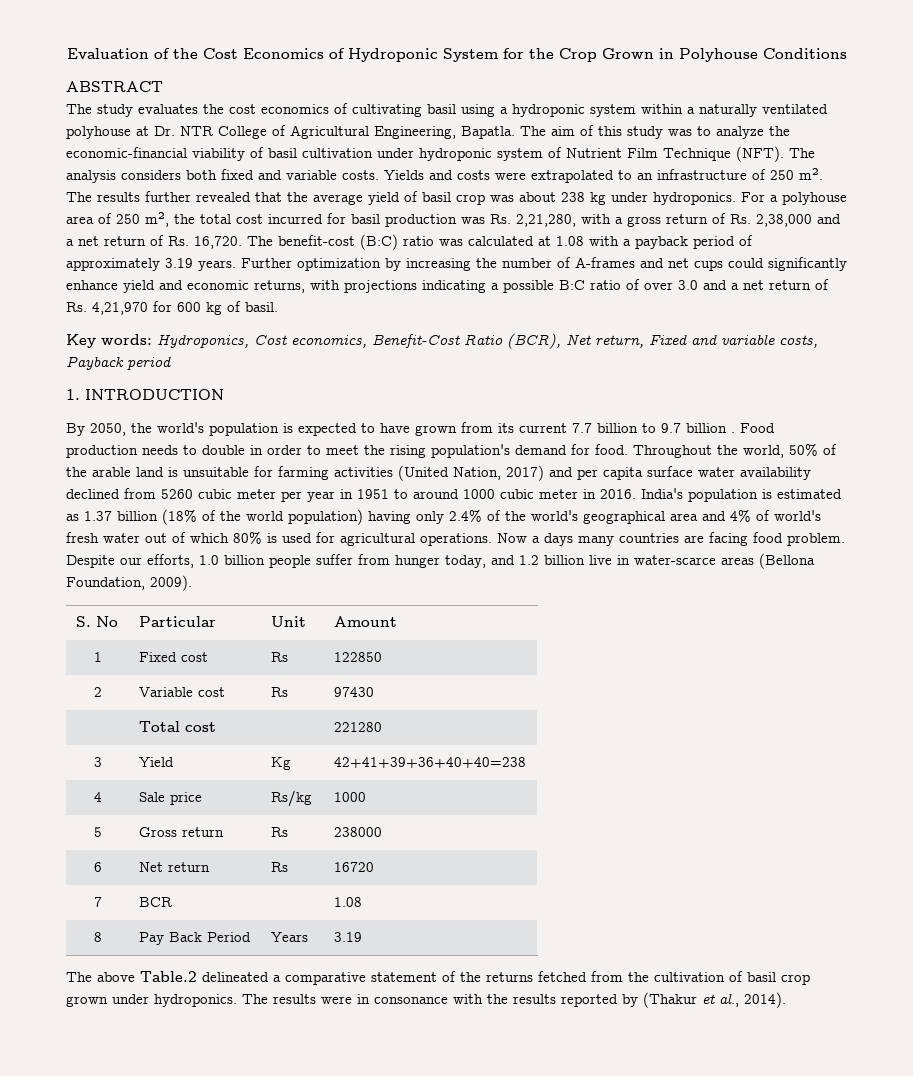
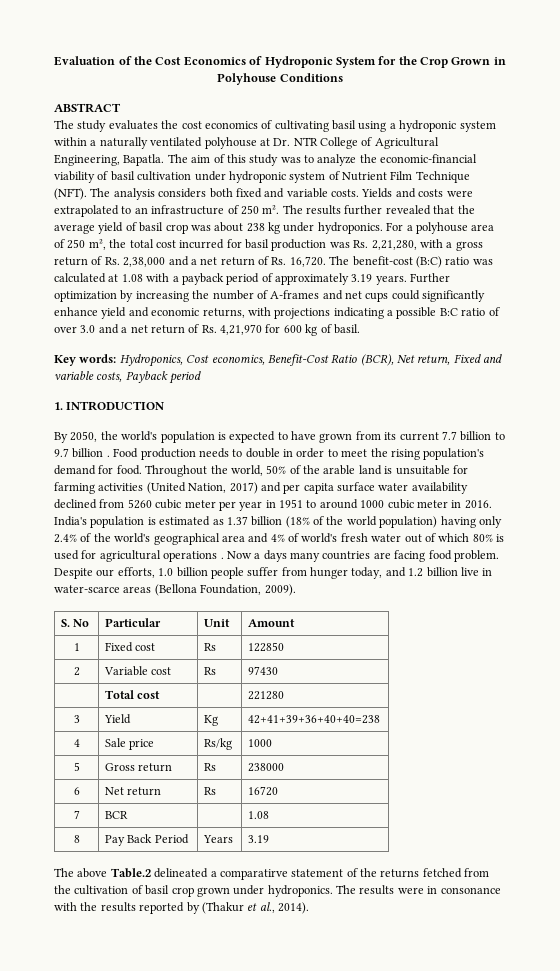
[420,533,492,546] operations. -> [163,551,224,562] operations .
[285,972,366,985] comparative -> [219,869,288,880] comparatirve

